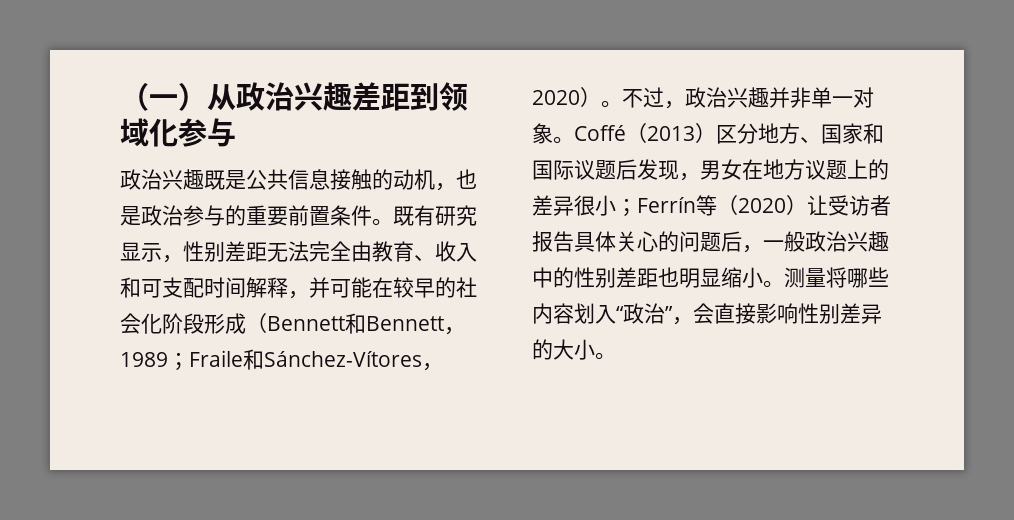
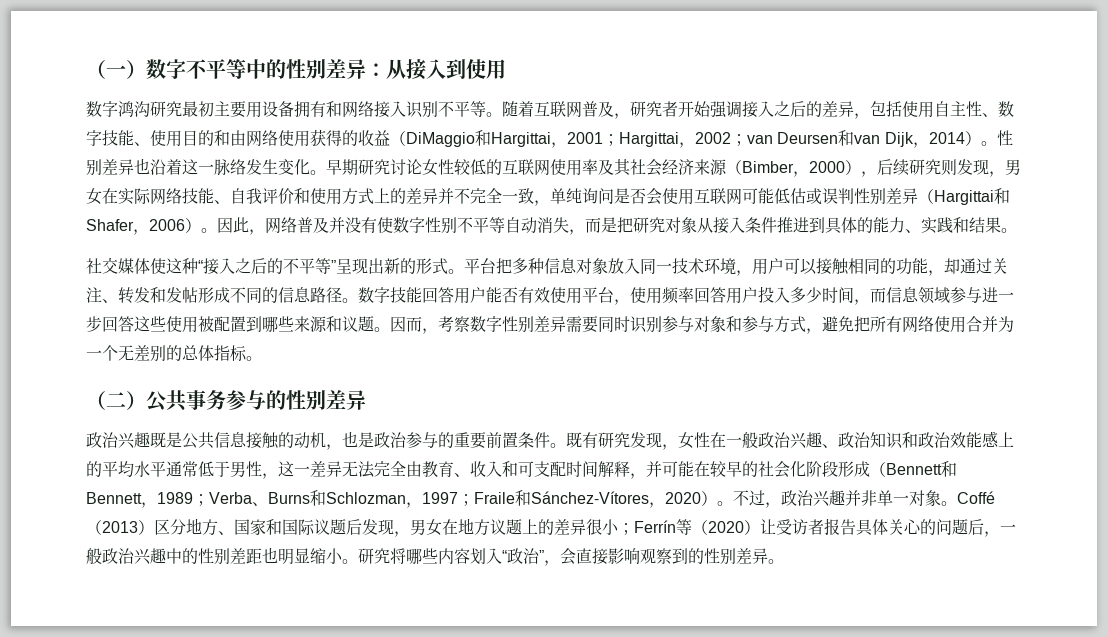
[207,82,468,111] [120,118,236,147] 从政治兴趣差距到领域化参与 -> [146,59,506,80] [86,101,1014,119] [86,129,1013,148] [86,158,1021,177] [86,188,1010,206] [86,217,1017,235] [86,257,1008,276] [86,286,1014,305] [86,316,1014,334] [86,345,262,362] [86,390,366,412] 数字不平等中的性别差异：从接入到使用 // 数字鸿沟研究最初主要用设备拥有和网络接入识别不平等。随着互联网普及，研究者开始强调接入之后的差异，包括使用自主性、数字技能、使用目的和由网络使用获得的收益（DiMaggio和Hargittai，2001；Hargittai，2002；van Deursen和van Dijk，2014）。性别差异也沿着这一脉络发生变化。早期研究讨论女性较低的互联网使用率及其社会经济来源（Bimber，2000），后续研究则发现，男女在实际网络技能、自我评价和使用方式上的差异并不完全一致，单纯询问是否会使用互联网可能低估或误判性别差异（Hargittai和Shafer，2006）。因此，网络普及并没有使数字性别不平等自动消失，而是把研究对象从接入条件推进到具体的能力、实践和结果。 // 社交媒体使这种“接入之后的不平等”呈现出新的形式。平台把多种信息对象放入同一技术环境，用户可以接触相同的功能，却通过关注、转发和发帖形成不同的信息路径。数字技能回答用户能否有效使用平台，使用频率回答用户投入多少时间，而信息领域参与进一步回答这些使用被配置到哪些来源和议题。因而，考察数字性别差异需要同时识别参与对象和参与方式，避免把所有网络使用合并为一个无差别的总体指标。 // （二）公共事务参与的性别差异
[120,241,267,263] 显示，性别差距 -> [630,431,1014,450] [86,461,342,479] 发现，女性在一般政治兴趣、政治知识和政治效能感上的平均水平通常低于男性，这一差异
(189, 361) none -> [209,490,474,508] Verba、Burns和Schlozman，1997；
[784,267,826,288] 测量 -> [358,548,390,564] 研究
[798,303,882,324] [532,339,595,360] 性别差异的大小 -> [640,548,768,565] 观察到的性别差异

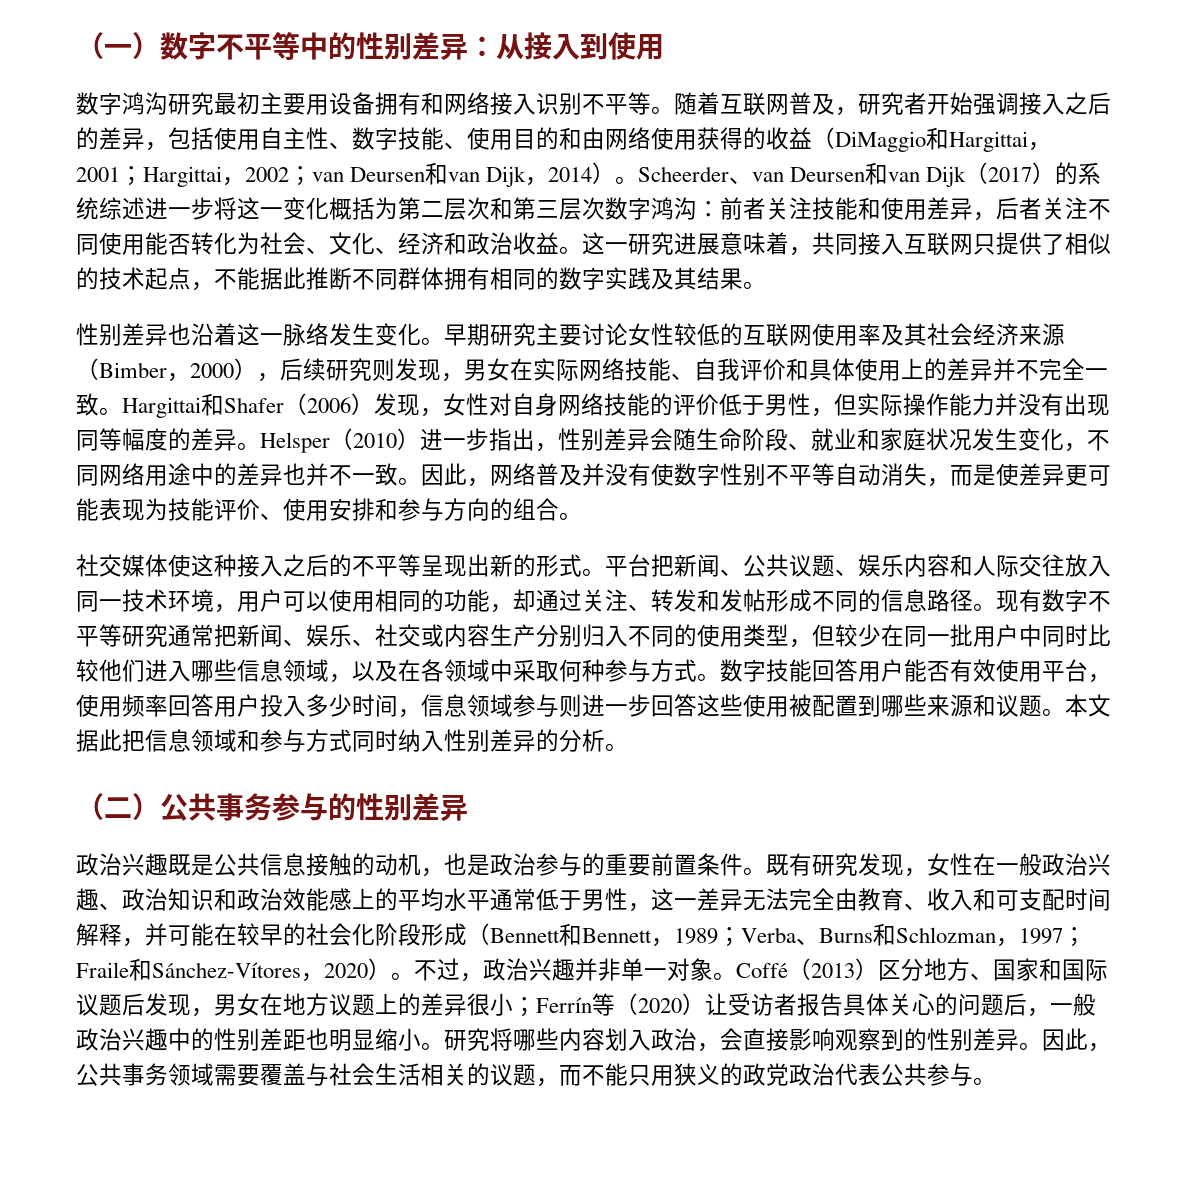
(997, 143) none -> [638,162,1102,187] [76,197,1111,221] [76,232,1111,256] [76,267,766,291] Scheerder、van Deursen和van Dijk（2017）的系统综述进一步将这一变化概括为第二层次和第三层次数字鸿沟：前者关注技能和使用差异，后者关注不同使用能否转化为社会、文化、经济和政治收益。这一研究进展意味着，共同接入互联网只提供了相似的技术起点，不能据此推断不同群体拥有相同的数字实践及其结果。 //
(390, 167) none -> [536,323,582,346] 主要
[310,188,374,205] 使用方式 -> [809,358,901,381] 具体使用
[534,188,1010,206] [86,218,201,235] ，单纯询问是否会使用互联网可能低估或误判性别差异（Hargittai和Shafer，2006） -> [99,393,1110,418] [76,428,1110,453] [76,463,398,486] 。Hargittai和Shafer（2006）发现，女性对自身网络技能的评价低于男性，但实际操作能力并没有出现同等幅度的差异。Helsper（2010）进一步指出，性别差异会随生命阶段、就业和家庭状况发生变化，不同网络用途中的差异也并不一致
[617,217,1001,234] 把研究对象从接入条件推进到具体的能力、实践和结果 -> [996,463,1111,486] [76,498,559,521] 使差异更可能表现为技能评价、使用安排和参与方向的组合
[198,260,203,272] “ -> (237, 565) none
[331,260,336,272] ” -> (421, 565) none
[512,258,608,274] 多种信息对象 -> [674,554,1065,577] 新闻、公共议题、娱乐内容和人际交往
[816,258,849,275] 接触 -> [329,589,375,612] 使用
(358, 300) none -> [996,589,1111,612] [76,624,1111,648] [76,659,720,683] 现有数字不平等研究通常把新闻、娱乐、社交或内容生产分别归入不同的使用类型，但较少在同一批用户中同时比较他们进入哪些信息领域，以及在各领域中采取何种参与方式。
[870,287,886,303] 而 -> (421, 713) none
(982, 295) none -> [559,694,582,717] 则
[390,316,1014,334] [86,345,247,362] 因而，考察数字性别差异需要同时识别参与对象和参与方式，避免把所有网络使用合并为一个无差别的总体指标 -> [1065,694,1111,717] [76,729,605,752] 本文据此把信息领域和参与方式同时纳入性别差异的分析
[502,548,544,564] “政治” -> [651,1028,697,1051] 政治
(784, 561) none -> [1042,1028,1111,1052] [76,1063,996,1087] 因此，公共事务领域需要覆盖与社会生活相关的议题，而不能只用狭义的政党政治代表公共参与。

